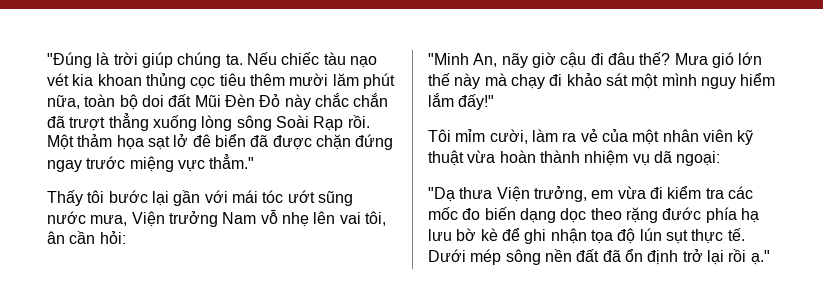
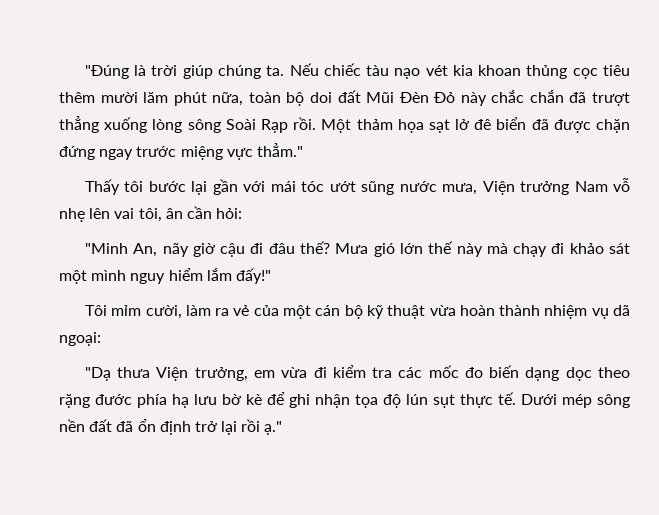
[662,129,733,142] nhân viên -> [315,305,363,319] cán bộ

